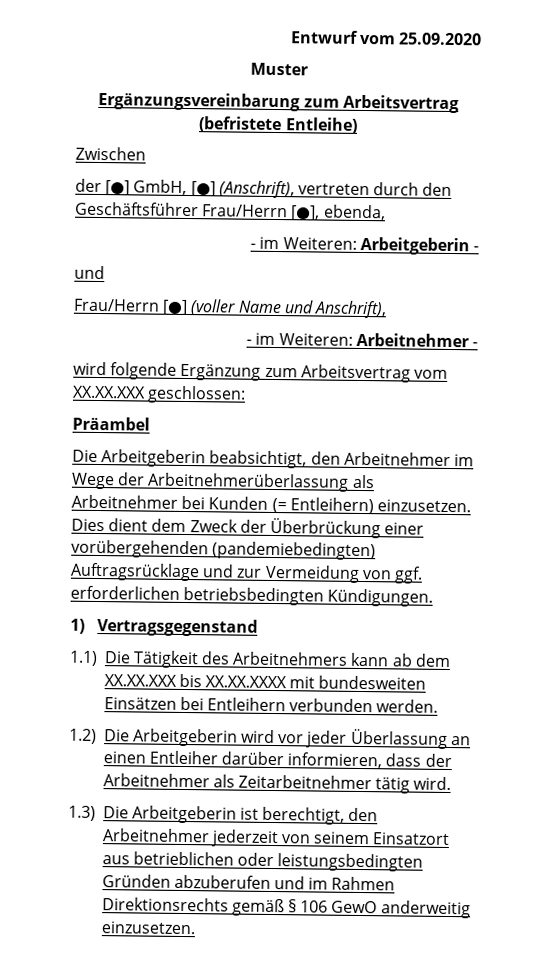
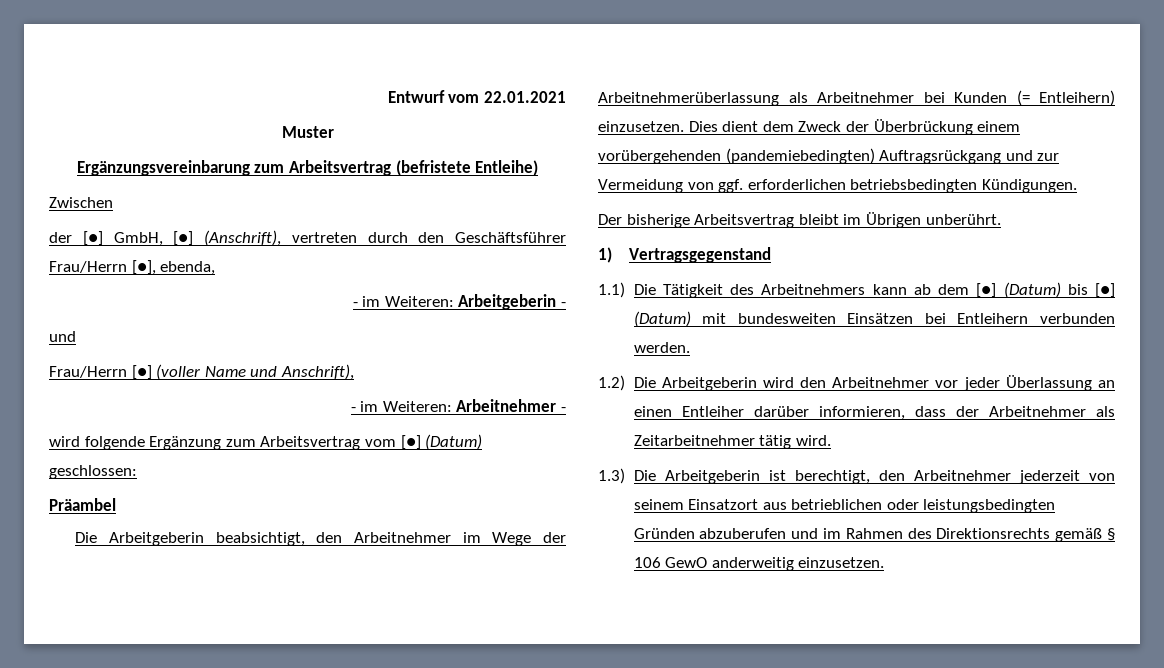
[398,32,482,46] 25.09.2020 -> [483,91,566,103] 22.01.2021
[72,385,146,399] XX.XX.XXX -> [400,434,483,450] [●] (Datum)
[384,522,425,535] einer -> [977,121,1021,132] einem
[70,562,200,582] Auftragsrücklage -> [879,150,1002,164] Auftragsrückgang
(434, 597) none -> [598,212,1001,228] // Der bisherige Arbeitsvertrag bleibt im Übrigen unberührt.
[103,673,288,689] XX.XX.XXX bis XX.XX.XXXX -> [976,282,1115,298] [633,311,691,327] [●] (Datum) bis [●] (Datum)
(276, 736) none -> [800,377,930,388] den Arbeitnehmer
(396, 883) none -> [907,528,932,539] des

